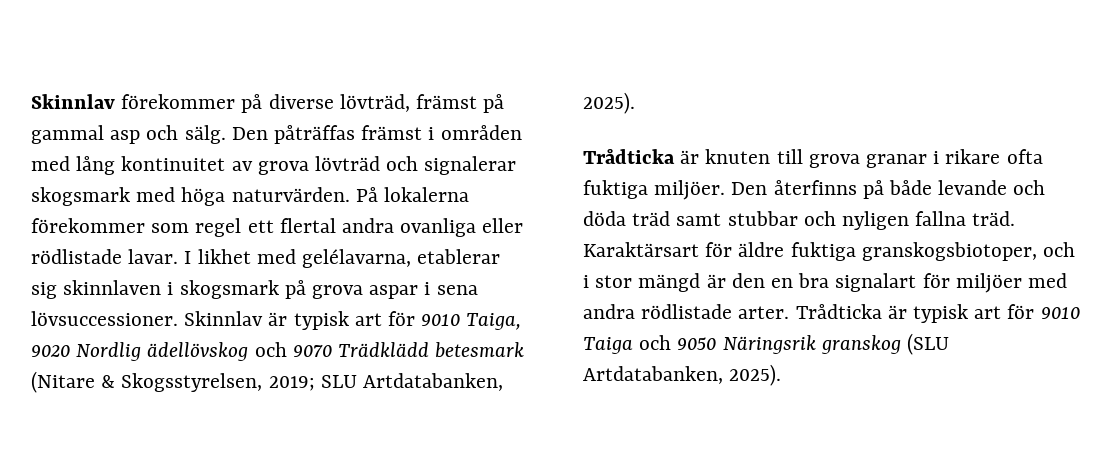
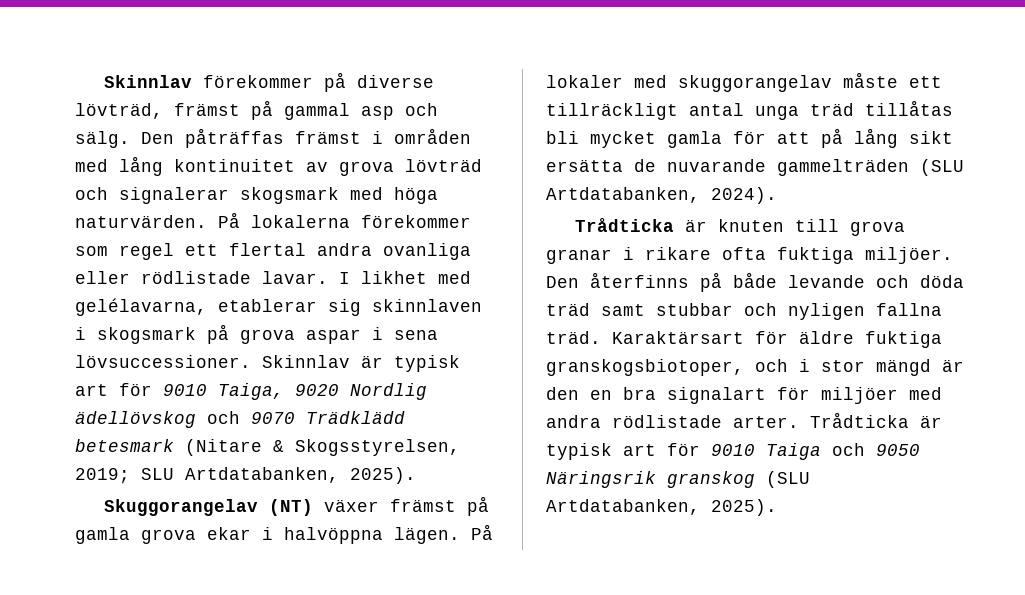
(635, 103) none -> [104,496,490,516] [75,524,493,544] [546,72,942,92] [546,100,953,120] [546,128,953,148] [546,159,964,176] [546,187,777,204] // Skuggorangelav (NT) växer främst på gamla grova ekar i halvöppna lägen. På lokaler med skuggorangelav måste ett tillräckligt antal unga träd tillåtas bli mycket gamla för att på lång sikt ersätta de nuvarande gammelträden (SLU Artdatabanken, 2024).

